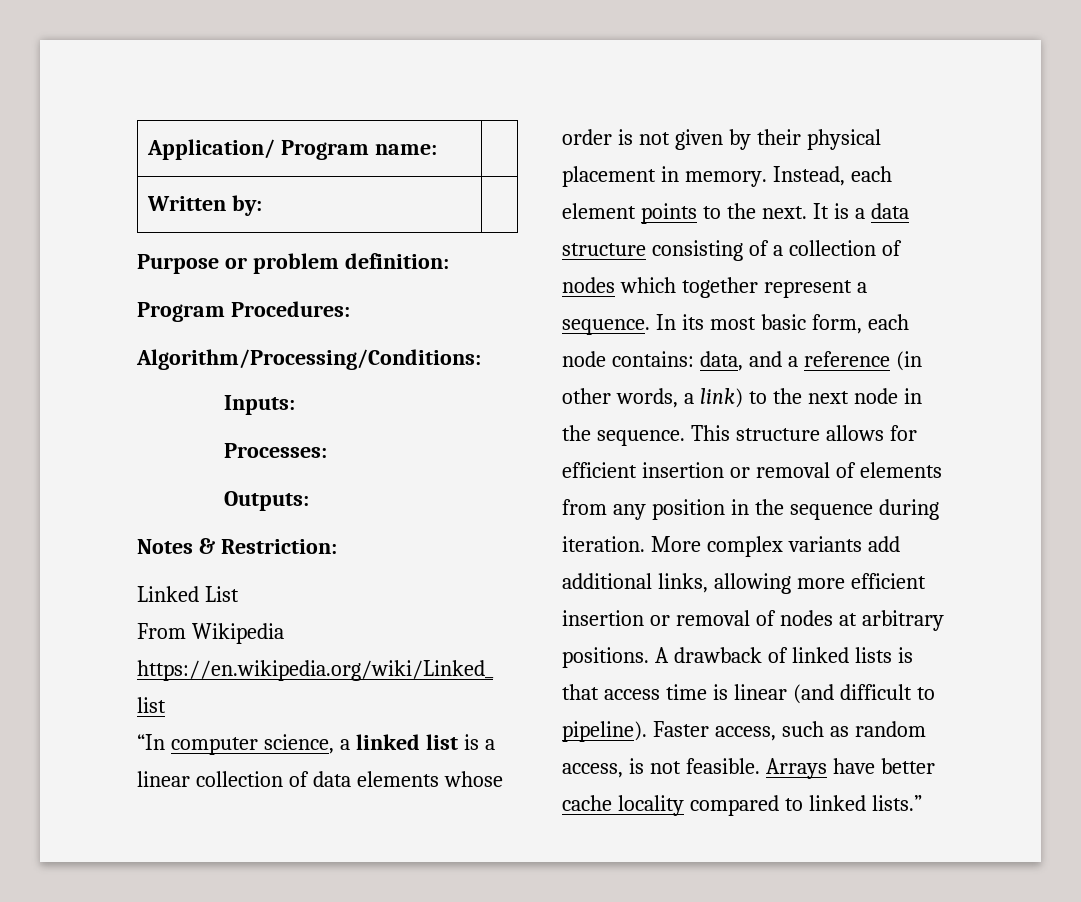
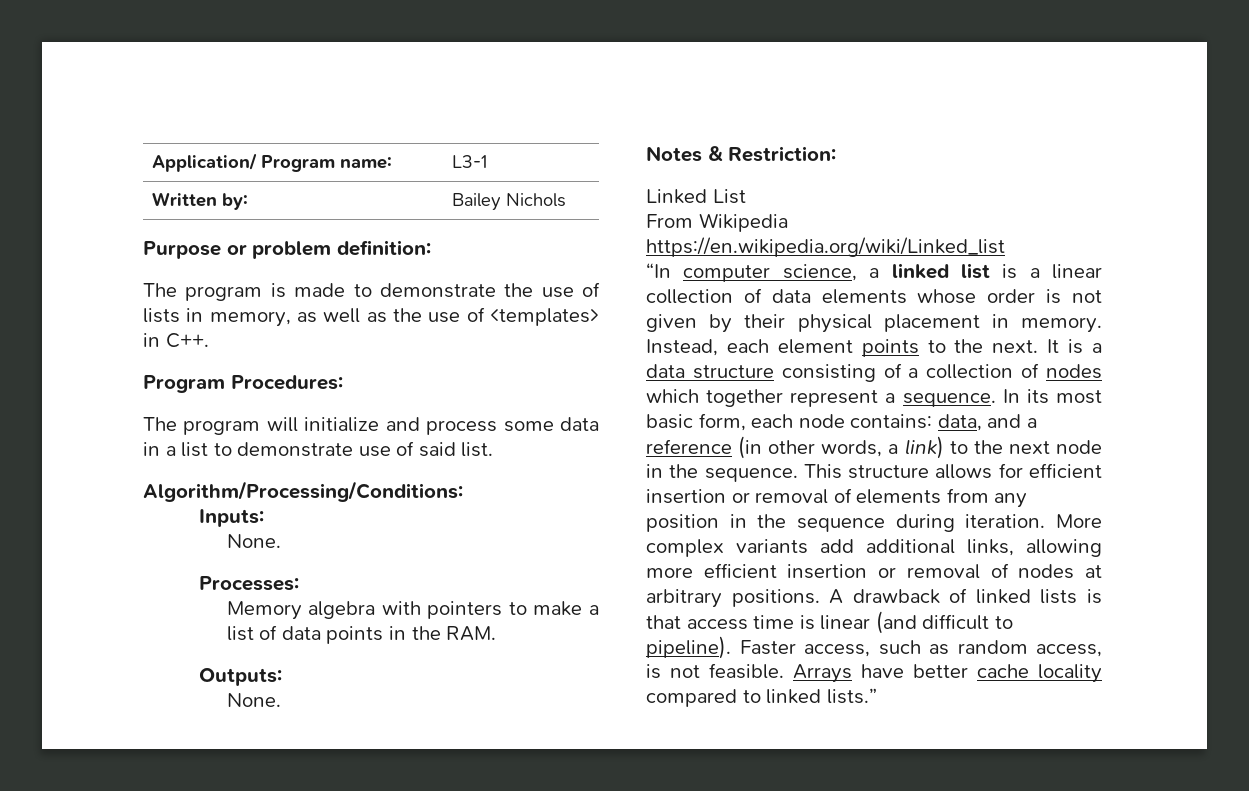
(437, 149) none -> [451,155,487,168] L3-1
(262, 205) none -> [451,193,566,211] Bailey Nichols
[137,301,350,322] Program Procedures: -> [143,282,600,301] [143,307,599,327] [143,333,209,348] [143,375,343,393] [143,417,599,435] [143,441,494,457] The program is made to demonstrate the use of lists in memory, as well as the use of <templates> in C++. // Program Procedures: // The program will initialize and process some data in a list to demonstrate use of said list.
(296, 405) none -> [226,534,281,548] // None.
(328, 450) none -> [226,601,600,620] [226,625,497,644] // Memory algebra with pointers to make a list of data points in the RAM.
(310, 501) none -> [226,693,281,707] // None.

